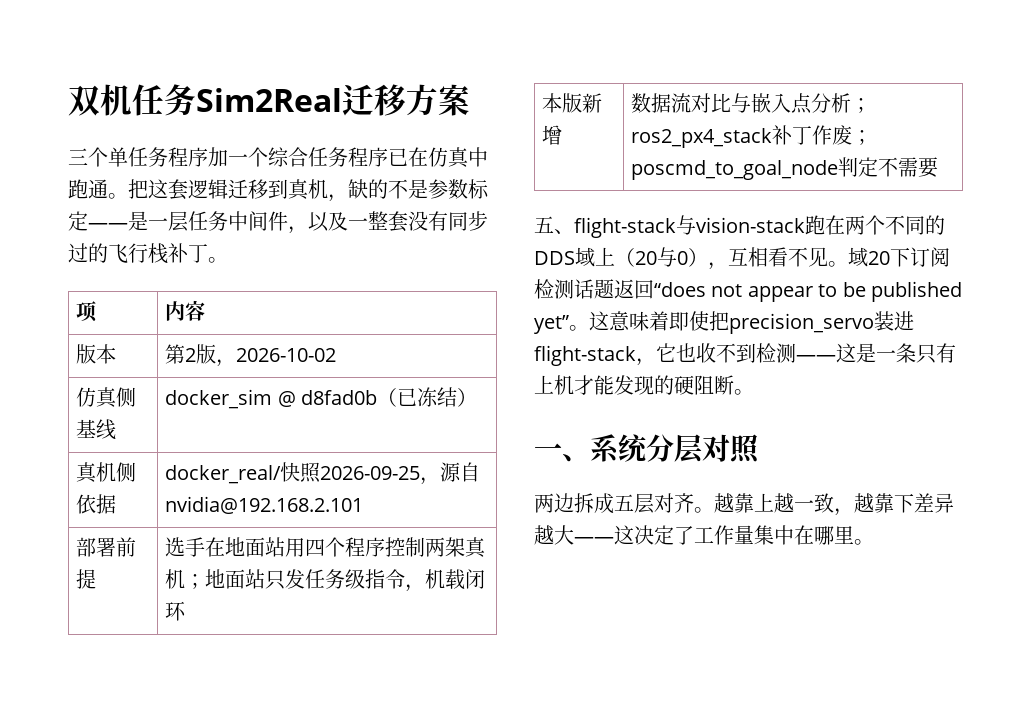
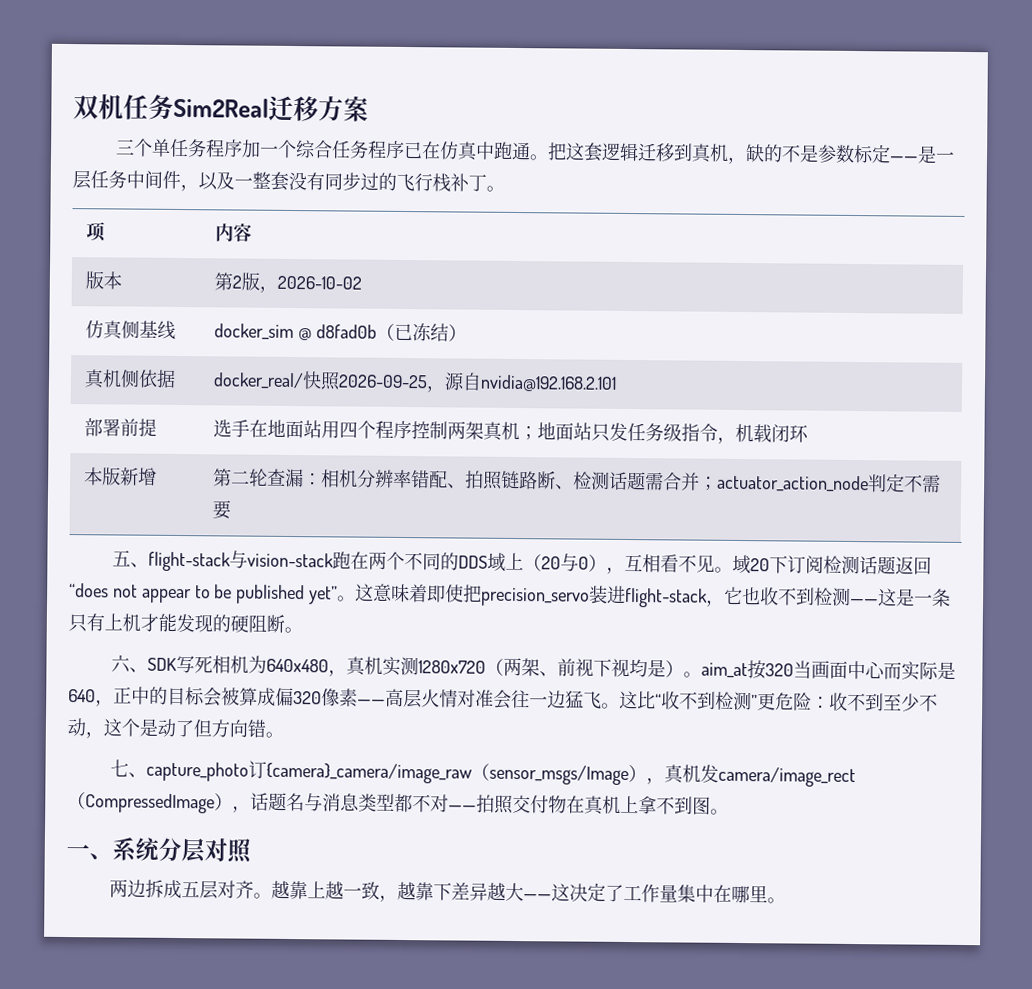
[631,93,872,114] [631,125,873,148] [631,160,839,180] 数据流对比与嵌入点分析；ros2_px4_stack补丁作废；poscmd_to_goal_node -> [213,468,870,493] 第二轮查漏：相机分辨率错配、拍照链路断、检测话题需合并；actuator_action_node
(754, 392) none -> [110,654,956,681] [68,686,938,712] [67,718,284,739] [109,759,856,788] [67,792,729,815] // 六、SDK写死相机为640x480，真机实测1280x720（两架、前视下视均是）。aim_at按320当画面中心而实际是640，正中的目标会被算成偏320像素——高层火情对准会往一边猛飞。这比“收不到检测”更危险：收不到至少不动，这个是动了但方向错。 // 七、capture_photo订{camera}_camera/image_raw（sensor_msgs/Image），真机发camera/image_rect（CompressedImage），话题名与消息类型都不对——拍照交付物在真机上拿不到图。

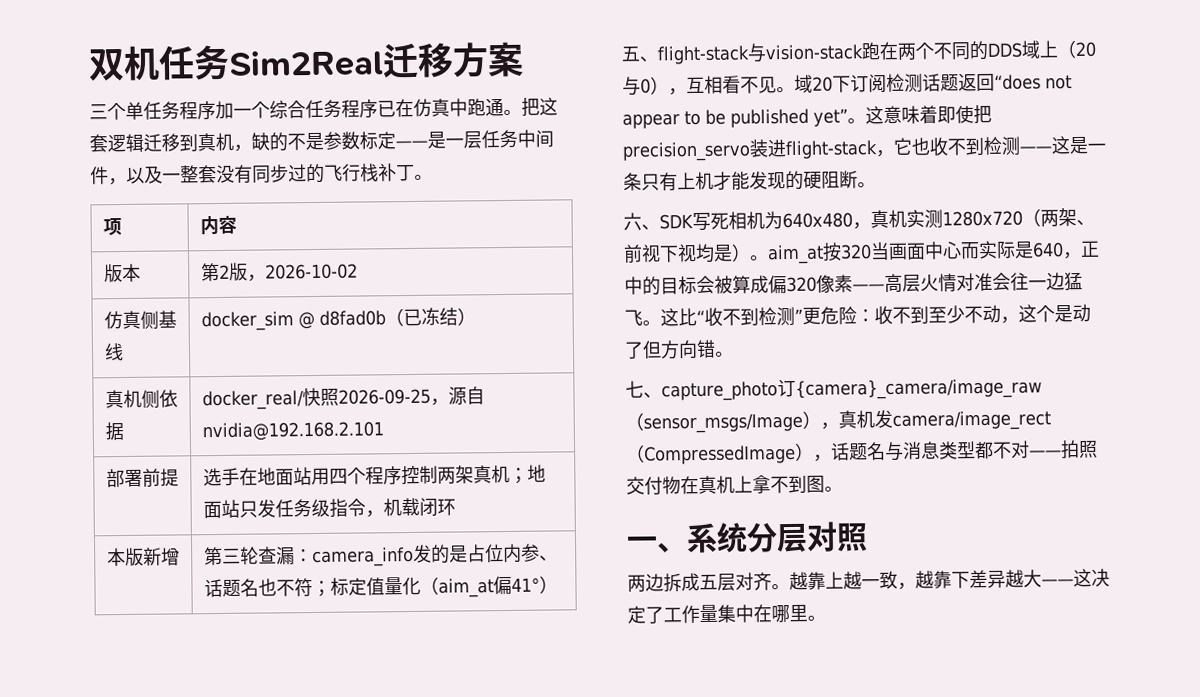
[231,470,251,485] 二 -> [221,548,241,564] 三
[321,469,942,493] [212,500,232,520] 相机分辨率错配、拍照链路断、检测话题需合并；actuator_action_node判定不需要 -> [311,543,558,568] [203,575,558,598] camera_info发的是占位内参、话题名也不符；标定值量化（aim_at偏41°）

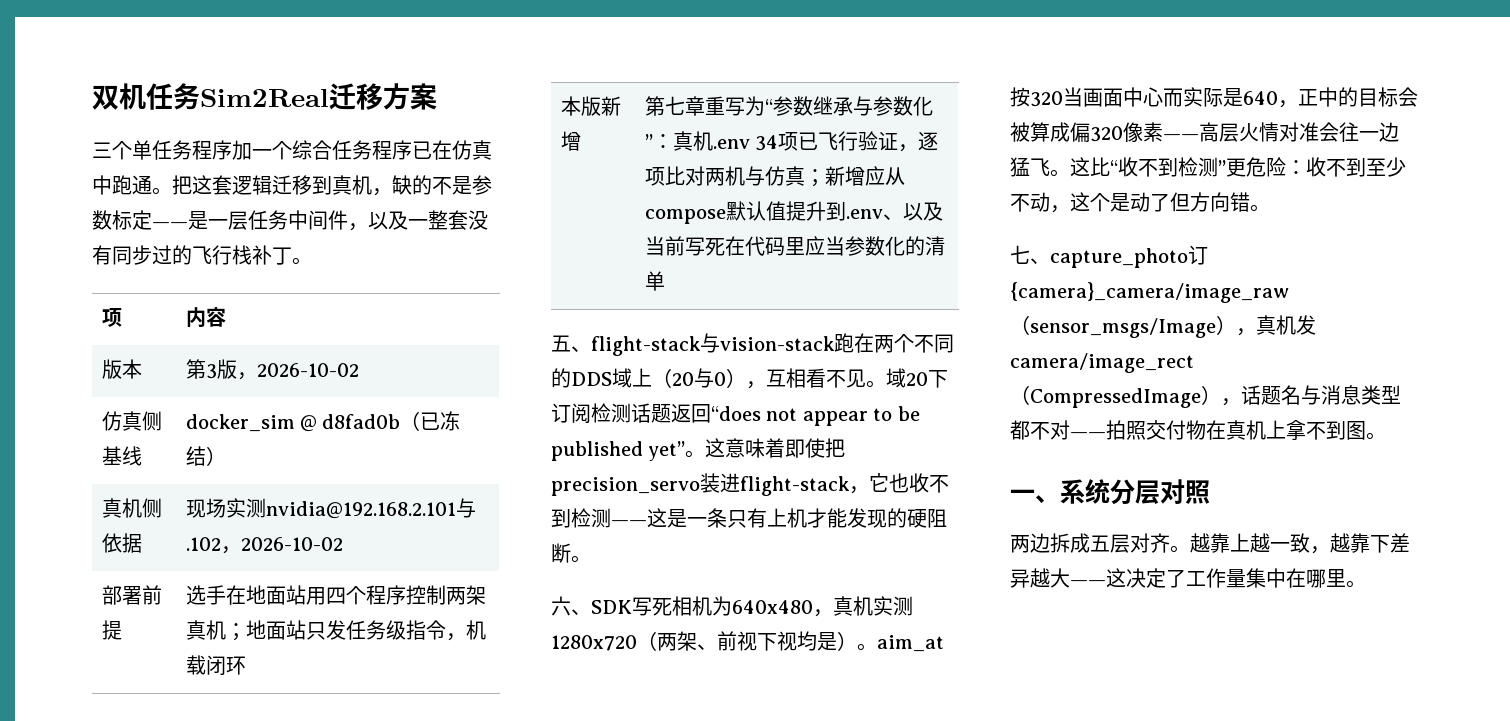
[218,264,230,279] 2 -> [205,364,217,379] 3
[201,386,485,411] [201,421,384,442] docker_real/快照2026-09-25，源自nvidia@192.168.2.101 -> [185,498,476,519] [185,537,343,554] 现场实测nvidia@192.168.2.101与.102，2026-10-02
[221,543,558,568] [203,575,558,598] 三轮查漏：camera_info发的是占位内参、话题名也不符；标定值量化（aim_at偏41°） -> [664,96,933,116] [644,131,938,152] [644,166,905,187] [644,201,943,224] [644,236,945,256] [644,271,665,291] 七章重写为“参数继承与参数化”：真机.env 34项已飞行验证，逐项比对两机与仿真；新增应从compose默认值提升到.env、以及当前写死在代码里应当参数化的清单

